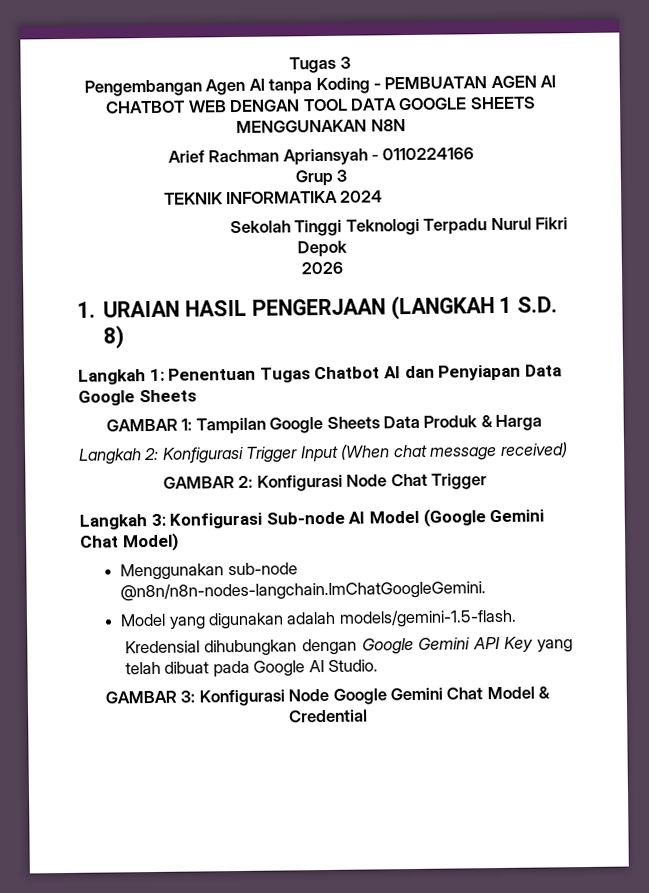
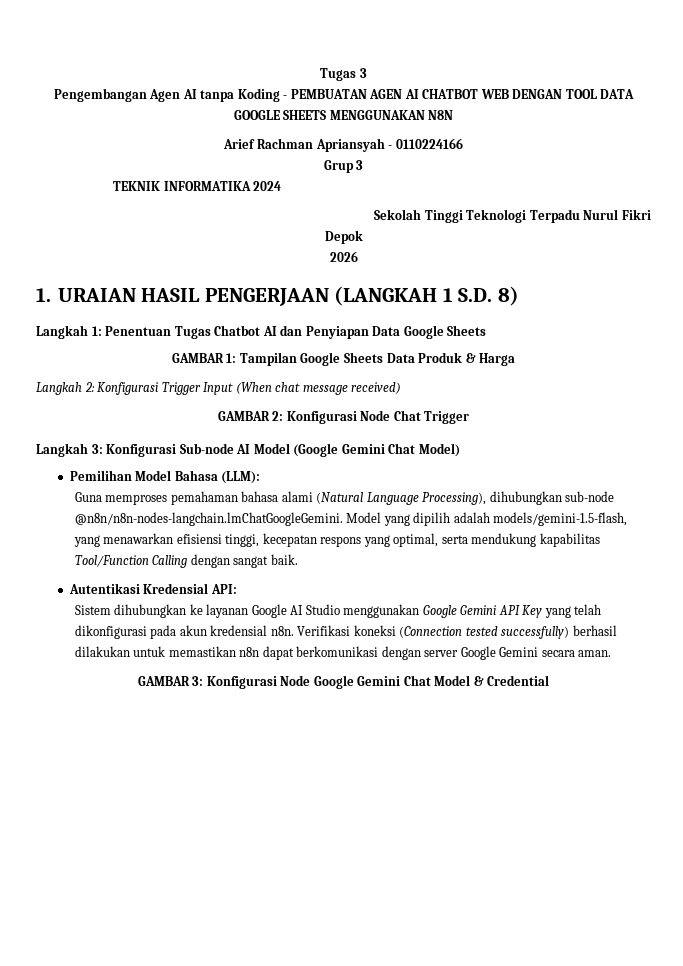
[120,563,225,581] Menggunakan -> [69,470,261,484] [74,491,562,505] Pemilihan Model Bahasa (LLM): // Guna memproses pemahaman bahasa alami (Natural Language Processing), dihubungkan
(487, 591) // -> (343, 519) none
[207,608,517,630] [124,638,357,657] digunakan adalah models/gemini-1.5-flash. // Kredensial dihubungkan dengan -> [413,512,628,526] [73,533,600,547] [74,554,298,568] [68,583,237,594] [74,604,420,618] dipilih adalah models/gemini-1.5-flash, yang menawarkan efisiensi tinggi, kecepatan respons yang optimal, serta mendukung kapabilitas Tool/Function Calling dengan sangat baik. // Autentikasi Kredensial API: // Sistem dihubungkan ke layanan Google AI Studio menggunakan
[164,659,379,678] dibuat pada Google AI Studio. -> [74,625,617,639] [74,646,612,660] dikonfigurasi pada akun kredensial n8n. Verifikasi koneksi (Connection tested successfully) berhasil dilakukan untuk memastikan n8n dapat berkomunikasi dengan server Google Gemini secara aman.

